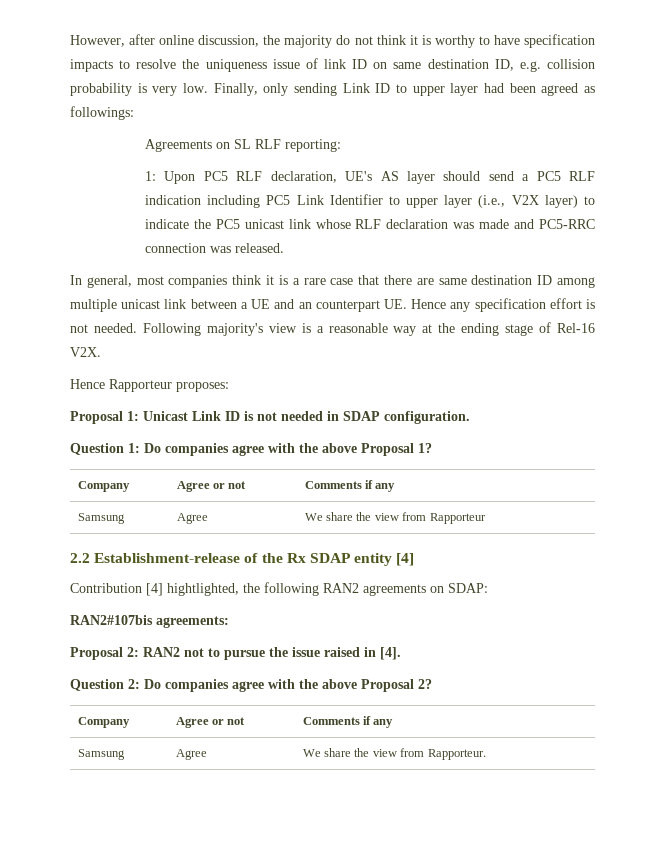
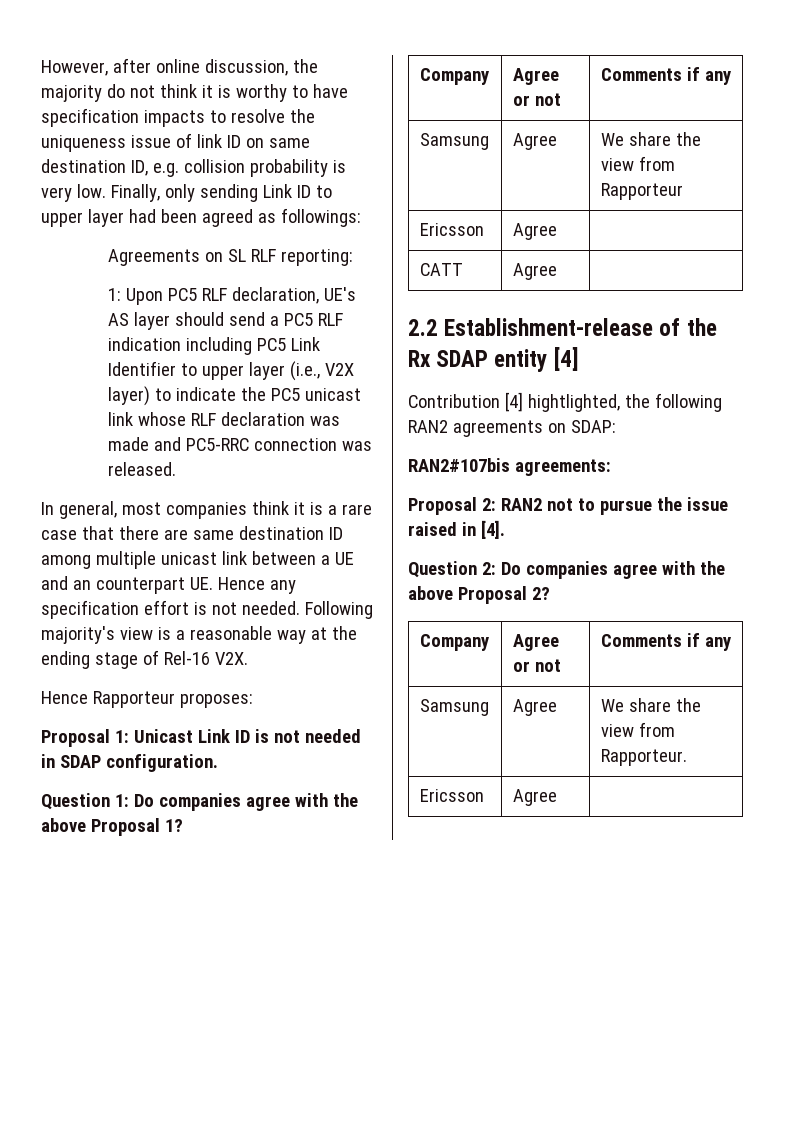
(486, 518) none -> [419,223,484,236] [512,223,557,240] [419,263,463,276] [512,263,557,280] // Ericsson | Agree | // CATT | Agree |
(486, 754) none -> [419,789,484,802] [512,789,557,806] // Ericsson | Agree |

